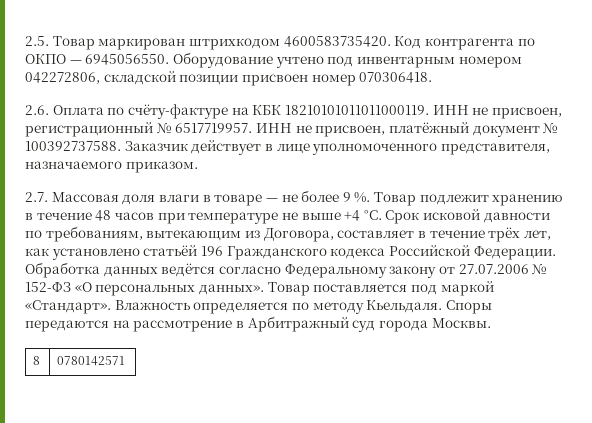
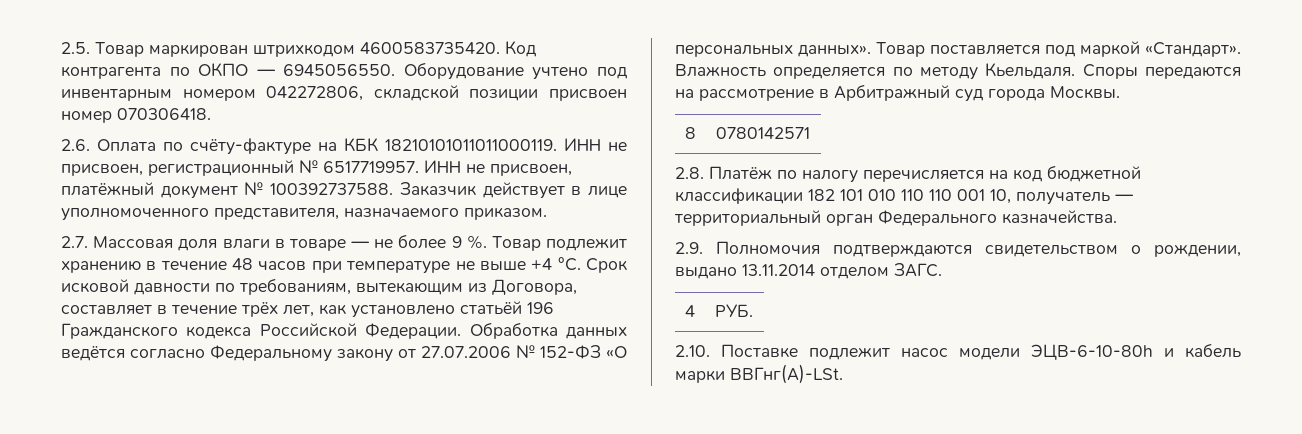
(126, 361) none -> [675,165,1141,183] [675,188,1134,205] [674,210,1117,226] [675,241,1241,257] [675,263,942,279] [684,305,695,317] [714,304,753,317] [675,343,1241,360] [675,364,843,384] // 2.8. Платёж по налогу перечисляется на код бюджетной классификации 182 101 010 110 110 001 10, получатель — территориальный орган Федерального казначейства. // 2.9. Полномочия подтверждаются свидетельством о рождении, выдано 13.11.2014 отделом ЗАГС. // 4 | РУБ. // 2.10. Поставке подлежит насос модели ЭЦВ-6-10-80h и кабель марки ВВГнг(А)-LSt.

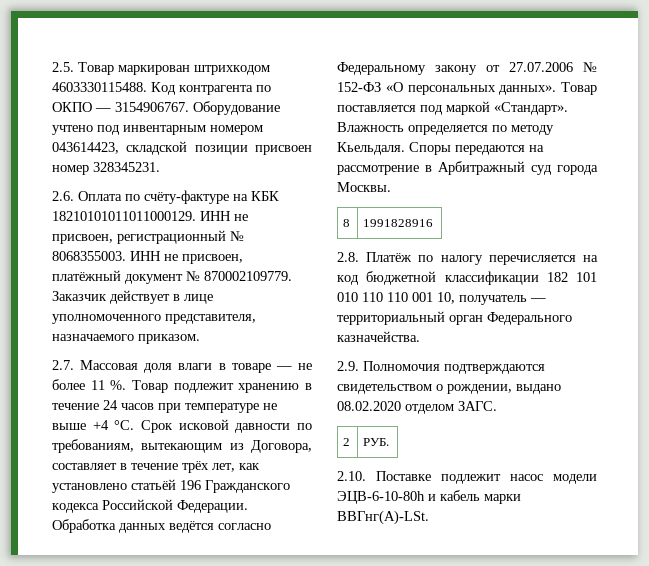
[360,42,500,54] 4600583735420. -> [52,82,147,92] 4603330115488.
[283,64,396,76] 6945056550. -> [115,102,189,112] 3154906767.
[266,86,364,101] 042272806, -> [52,142,119,154] 043614423,
[117,108,211,120] 070306418. -> [93,162,160,172] 328345231.
[385,139,557,151] 18210101011011000119. -> [52,211,196,221] 18210101011011000129.
[323,161,419,173] 6517719957. -> [52,251,126,261] 8068355003.
[270,183,394,195] 100392737588. -> [204,271,292,281] 870002109779.
[451,236,462,248] 9 -> [90,380,105,390] 11
[232,258,254,270] 48 -> [103,400,118,410] 24
[715,127,810,139] 0780142571 -> [363,219,434,227] 1991828916
[742,264,815,276] 13.11.2014 -> [337,401,401,411] 08.02.2020
[684,305,695,317] 4 -> [343,438,351,446] 2

